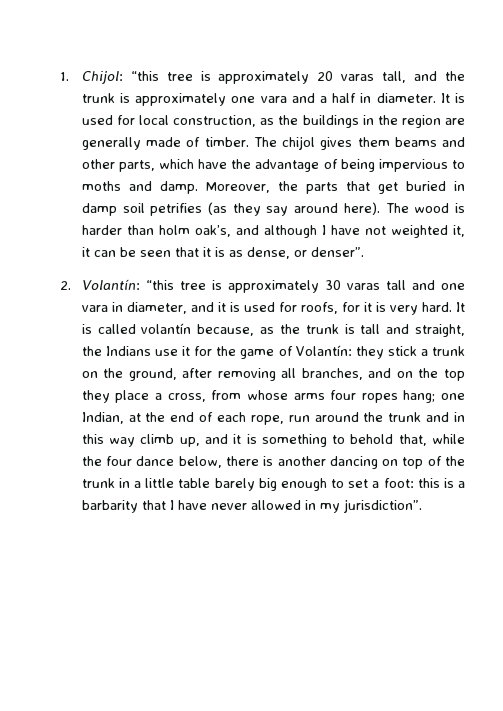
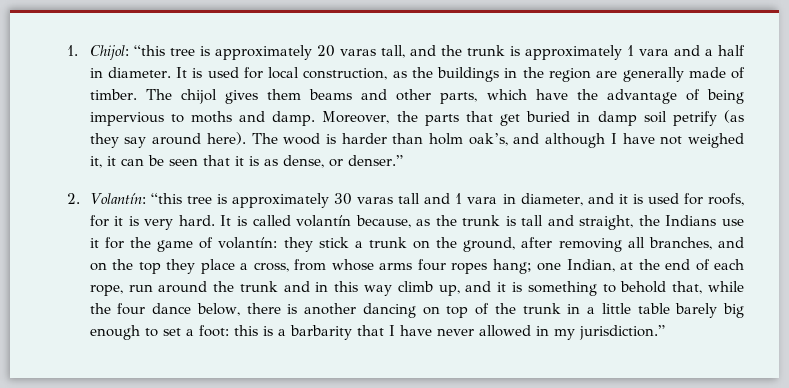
[231,96,256,103] one -> [626,45,634,56] 1
[150,203,203,216] petrifies -> [672,111,717,126] petrify
[390,225,448,238] weighted -> [688,133,744,148] weighed
[310,247,364,257] denser”. -> [347,155,403,166] denser.”
[440,283,465,290] one -> [455,193,463,204] 1
[295,345,352,356] Volantín: -> [218,237,278,249] volantín:
[343,499,422,513] jurisdiction”. -> [578,325,665,340] jurisdiction.”

